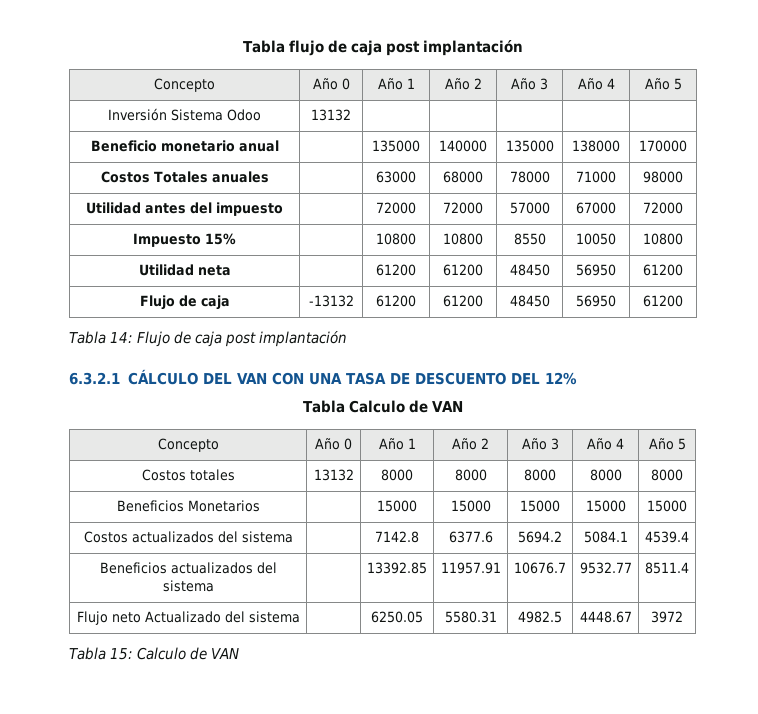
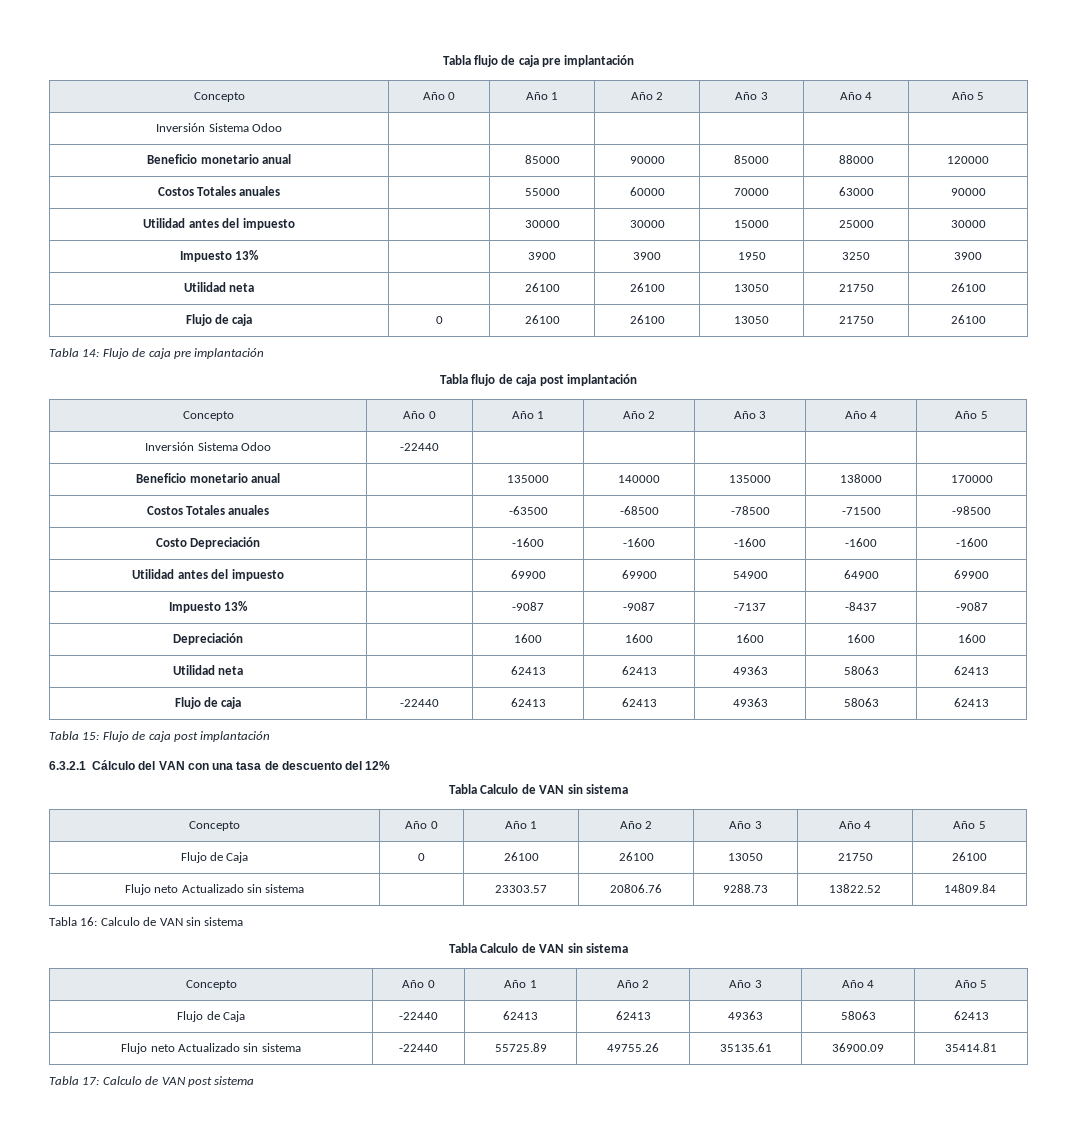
[242,40,383,56] Tabla flujo de caja -> [442,55,635,67] [193,92,245,102] [422,92,456,100] [525,92,559,100] [630,92,664,100] [735,92,768,100] [839,92,873,100] [951,92,985,100] [156,123,282,132] [147,154,291,164] [524,155,560,164] [629,156,665,164] [734,155,769,164] [838,155,874,164] [947,156,989,164] [157,186,281,196] [524,188,560,196] [629,187,665,196] [734,188,769,196] [838,187,874,196] [950,188,986,196] [143,218,295,230] [524,220,560,228] [629,220,665,228] [734,220,769,228] [838,220,874,228] [950,220,986,228] [179,250,260,262] [528,252,556,260] [633,252,661,260] [737,252,766,260] [842,252,870,260] [954,252,982,260] [183,282,255,292] [524,283,560,292] [629,283,665,292] [734,284,769,292] [838,284,874,292] [950,283,986,292] [185,314,253,326] [435,316,443,324] [524,315,560,324] [629,315,665,324] [734,316,769,324] [838,316,874,324] [950,315,986,324] [49,348,265,359] [440,374,537,386] Tabla flujo de caja pre implantación // Concepto | Año 0 | Año 1 | Año 2 | Año 3 | Año 4 | Año 5 // Inversión Sistema Odoo | | | | | | // Beneficio monetario anual | | 85000 | 90000 | 85000 | 88000 | 120000 // Costos Totales anuales | | 55000 | 60000 | 70000 | 63000 | 90000 // Utilidad antes del impuesto | | 30000 | 30000 | 15000 | 25000 | 30000 // Impuesto 13% | | 3900 | 3900 | 1950 | 3250 | 3900 // Utilidad neta | | 26100 | 26100 | 13050 | 21750 | 26100 // Flujo de caja | 0 | 26100 | 26100 | 13050 | 21750 | 26100 // Tabla 14: Flujo de caja pre implantación // Tabla flujo de caja
[311,109,351,121] 13132 -> [400,443,440,451] -22440
[376,171,416,183] [443,171,483,183] [509,171,550,183] [576,171,616,183] [643,171,683,183] [86,202,283,216] [376,202,416,214] [443,202,483,214] [509,202,550,214] [576,202,616,214] [643,202,683,214] [133,233,236,247] [376,233,416,245] [443,233,483,245] [513,233,546,245] [576,233,616,245] [643,233,683,245] [138,264,231,276] [376,264,416,276] [443,264,483,276] [509,264,550,276] [576,264,616,276] [643,264,683,276] [139,295,230,310] [308,295,354,307] [376,295,416,307] [443,295,483,307] [509,295,550,307] [576,295,616,307] [643,295,683,307] [69,331,134,344] 63000 | 68000 | 78000 | 71000 | 98000 // Utilidad antes del impuesto | | 72000 | 72000 | 57000 | 67000 | 72000 // Impuesto 15% | | 10800 | 10800 | 8550 | 10050 | 10800 // Utilidad neta | | 61200 | 61200 | 48450 | 56950 | 61200 // Flujo de caja | -13132 | 61200 | 61200 | 48450 | 56950 | 61200 // Tabla 14: -> [508,506,548,515] [619,506,659,515] [730,506,770,515] [841,507,881,515] [952,506,991,515] [155,537,261,549] [512,538,544,547] [623,538,655,547] [734,538,766,547] [845,538,877,547] [955,538,988,547] [132,569,284,581] [510,570,546,579] [621,570,657,579] [732,571,768,579] [843,570,879,579] [954,570,989,579] [168,601,249,613] [512,602,544,611] [623,602,655,611] [734,603,766,611] [845,602,877,611] [955,602,988,611] [173,633,243,645] [514,634,542,643] [625,634,653,643] [736,634,764,643] [847,634,875,643] [957,634,986,643] [172,665,244,675] [510,666,546,675] [621,666,657,675] [732,666,768,675] [843,666,879,675] [954,666,989,675] [174,697,242,709] [400,699,440,707] [510,698,546,707] [621,698,657,707] [732,698,768,707] [843,698,879,707] [954,698,989,707] [49,731,100,740] -63500 | -68500 | -78500 | -71500 | -98500 // Costo Depreciación | | -1600 | -1600 | -1600 | -1600 | -1600 // Utilidad antes del impuesto | | 69900 | 69900 | 54900 | 64900 | 69900 // Impuesto 13% | | -9087 | -9087 | -7137 | -8437 | -9087 // Depreciación | | 1600 | 1600 | 1600 | 1600 | 1600 // Utilidad neta | | 62413 | 62413 | 49363 | 58063 | 62413 // Flujo de caja | -22440 | 62413 | 62413 | 49363 | 58063 | 62413 // Tabla 15:
[127,369,541,385] CÁLCULO DEL VAN CON UNA TASA DE DESCUENTO DEL -> [92,760,363,770] Cálculo del VAN con una tasa de descuento del
(464, 406) none -> [567,784,628,794] sin sistema
[141,469,235,481] [313,469,354,481] [381,469,413,481] [454,469,487,481] [524,469,556,481] [589,469,622,481] [651,469,683,481] [116,500,260,512] [377,500,417,512] [450,500,491,512] [520,500,560,512] [585,500,626,512] [647,500,687,512] [83,531,293,543] [375,531,419,543] [448,531,493,543] [518,531,562,543] [583,531,628,543] [645,531,689,543] [99,562,277,574] [162,580,214,592] [367,562,427,574] [440,562,501,574] [514,562,566,574] [579,562,632,574] [645,562,689,574] [76,611,300,625] [371,611,423,623] [444,611,497,623] [518,611,562,623] [579,611,632,623] [651,611,683,623] [69,647,240,660] Costos totales | 13132 | 8000 | 8000 | 8000 | 8000 | 8000 // Beneficios Monetarios | | 15000 | 15000 | 15000 | 15000 | 15000 // Costos actualizados del sistema | | 7142.8 | 6377.6 | 5694.2 | 5084.1 | 4539.4 // Beneficios actualizados del sistema | | 13392.85 | 11957.91 | 10676.7 | 9532.77 | 8511.4 // Flujo neto Actualizado del sistema | | 6250.05 | 5580.31 | 4982.5 | 4448.67 | 3972 // Tabla 15: Calculo de VAN -> [180,852,249,863] [418,853,426,861] [503,852,539,861] [618,852,654,861] [728,853,763,861] [837,853,873,861] [952,852,987,861] [124,884,305,895] [495,885,547,893] [610,884,662,893] [723,884,768,893] [829,884,881,893] [943,884,996,893] [49,917,244,926] [449,943,628,953] [185,980,237,990] [402,980,435,988] [504,980,537,988] [616,980,650,988] [729,980,762,988] [841,980,875,988] [954,980,988,988] [177,1011,245,1022] [399,1012,439,1020] [503,1011,538,1020] [615,1011,651,1020] [728,1011,763,1020] [840,1011,876,1020] [953,1011,989,1020] [121,1043,301,1054] [399,1044,439,1052] [494,1043,547,1052] [607,1043,659,1052] [719,1043,772,1052] [832,1043,884,1052] [945,1043,997,1052] [49,1076,255,1087] Flujo de Caja | 0 | 26100 | 26100 | 13050 | 21750 | 26100 // Flujo neto Actualizado sin sistema | | 23303.57 | 20806.76 | 9288.73 | 13822.52 | 14809.84 // Tabla 16: Calculo de VAN sin sistema // Tabla Calculo de VAN sin sistema // Concepto | Año 0 | Año 1 | Año 2 | Año 3 | Año 4 | Año 5 // Flujo de Caja | -22440 | 62413 | 62413 | 49363 | 58063 | 62413 // Flujo neto Actualizado sin sistema | -22440 | 55725.89 | 49755.26 | 35135.61 | 36900.09 | 35414.81 // Tabla 17: Calculo de VAN post sistema

